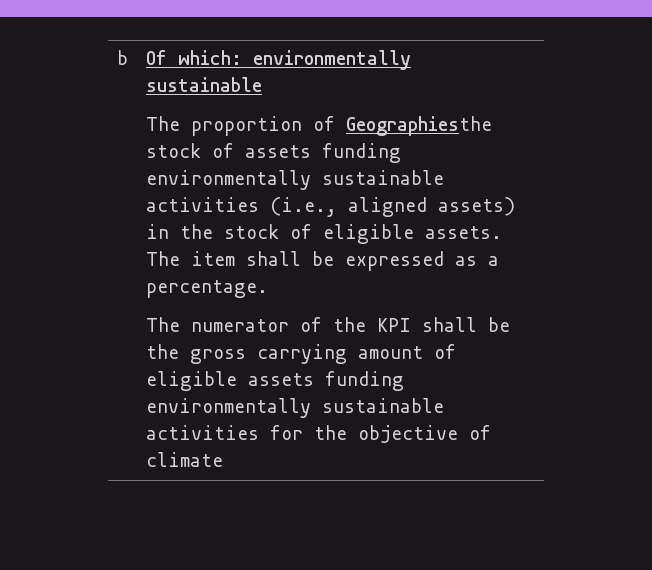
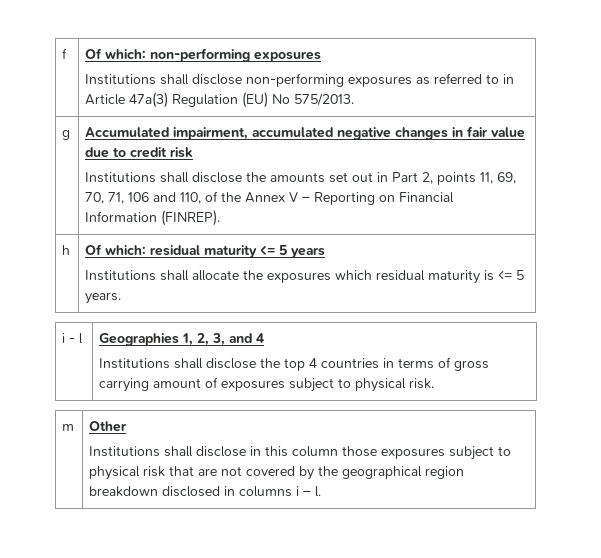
[116,50,128,65] [145,50,411,70] [145,77,262,92] [145,116,492,136] [145,143,401,163] [145,170,444,190] [145,197,515,217] [145,224,502,244] [145,251,499,271] [145,280,268,298] [145,317,510,332] [145,344,456,364] [145,371,404,391] [145,398,444,418] [145,425,491,443] [145,452,223,467] b | Of which: environmentally sustainable // The proportion of Geographiesthe stock of assets funding environmentally sustainable activities (i.e., aligned assets) in the stock of eligible assets. The item shall be expressed as a percentage. // The numerator of the KPI shall be the gross carrying amount of eligible assets funding environmentally sustainable activities for the objective of climate -> [62,48,68,59] [85,48,322,62] [85,73,515,87] [85,92,355,108] [62,130,71,140] [85,126,526,140] [85,147,194,158] [85,172,517,185] [85,191,455,205] [85,210,221,226] [62,245,71,255] [85,244,326,258] [85,270,525,284] [85,292,122,304] [62,333,84,344] [99,333,265,346] [99,357,490,371] [99,377,435,392] [62,424,75,431] [89,421,128,432] [89,446,512,460] [89,466,465,480] [89,486,322,497] f | Of which: non-performing exposures // Institutions shall disclose non-performing exposures as referred to in Article 47a(3) Regulation (EU) No 575/2013. // g | Accumulated impairment, accumulated negative changes in fair value due to credit risk // Institutions shall disclose the amounts set out in Part 2, points 11, 69, 70, 71, 106 and 110, of the Annex V – Reporting on Financial Information (FINREP). // h | Of which: residual maturity <= 5 years // Institutions shall allocate the exposures which residual maturity is <= 5 years. // i - l | Geographies 1, 2, 3, and 4 // Institutions shall disclose the top 4 countries in terms of gross carrying amount of exposures subject to physical risk. // m | Other // Institutions shall disclose in this column those exposures subject to physical risk that are not covered by the geographical region breakdown disclosed in columns i – l.

